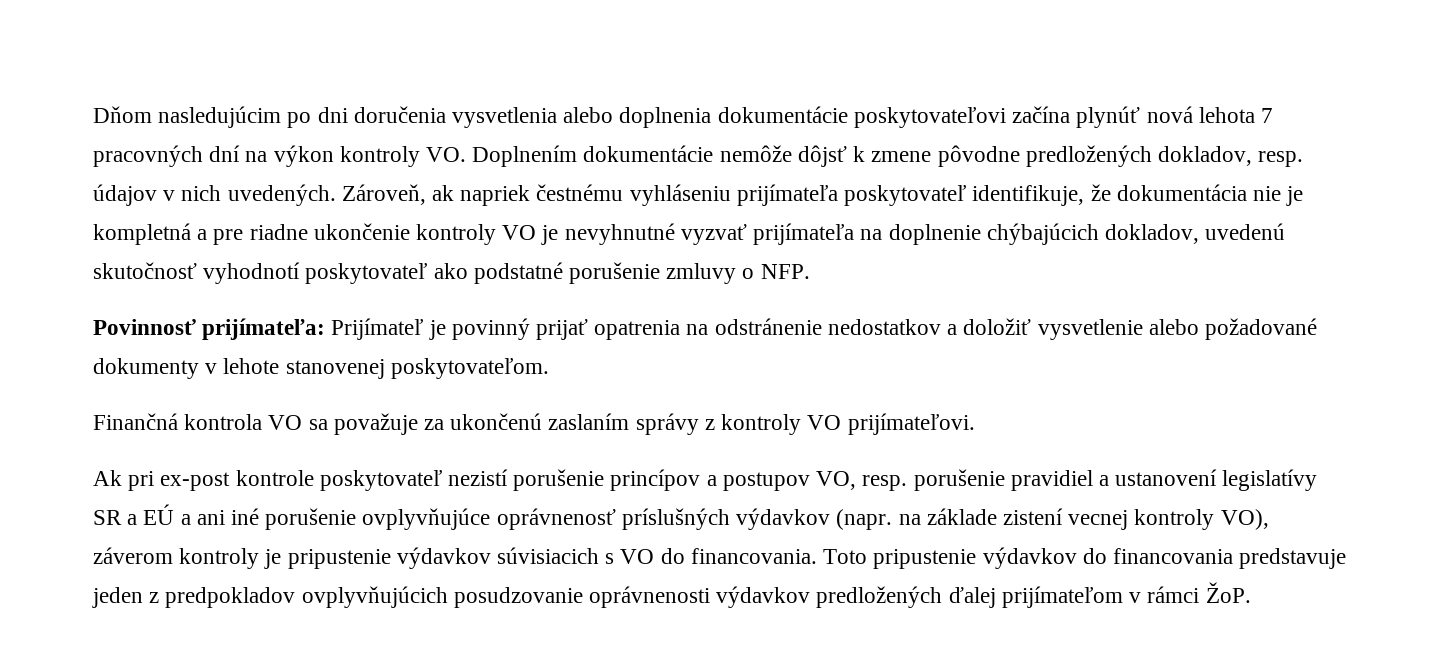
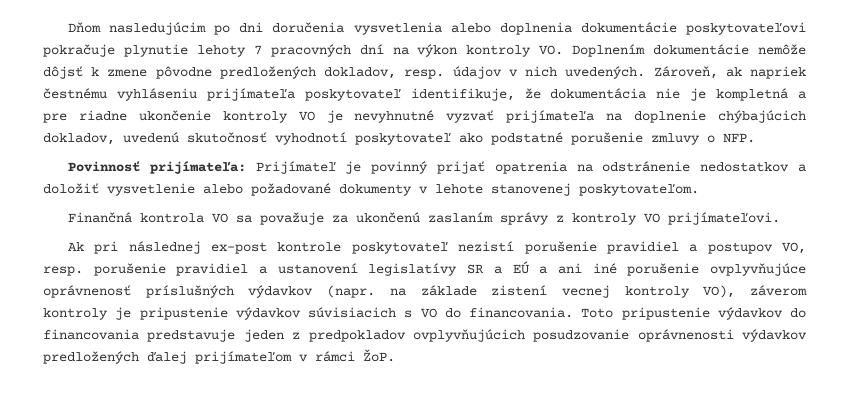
[1012,106,1255,128] začína plynúť nová lehota -> [43,44,246,57] pokračuje plynutie lehoty
(155, 481) none -> [128,241,201,254] následnej
[610,469,701,491] princípov -> [606,241,679,254] pravidiel

